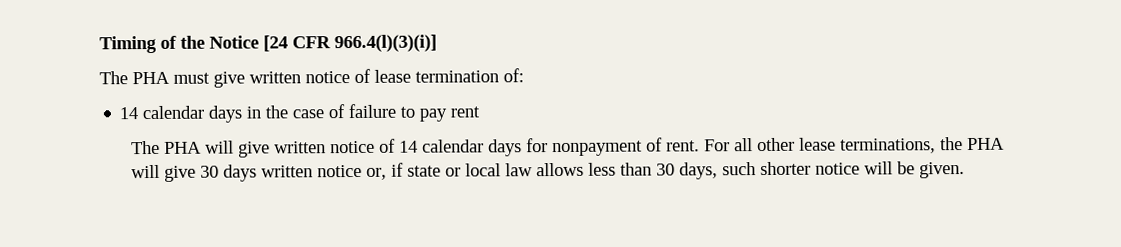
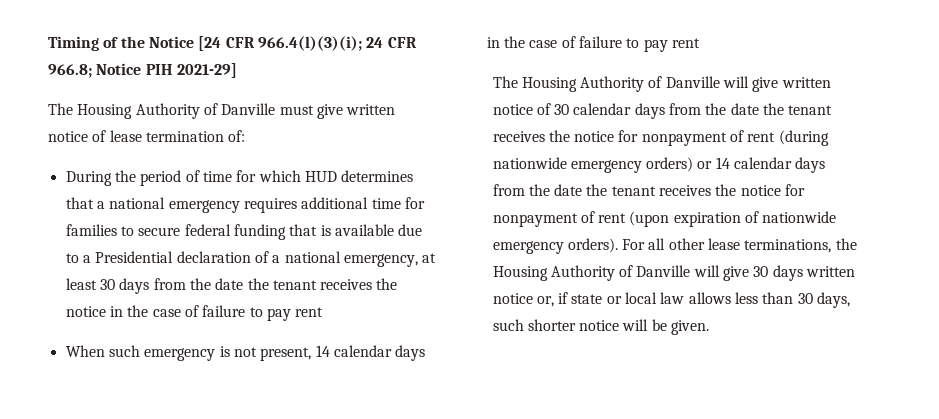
[334,34,437,53] [99,71,170,85] 966.4(l)(3)(i)] // The PHA -> [257,36,417,51] [48,63,237,78] [48,103,276,119] 966.4(l)(3)(i); 24 CFR 966.8; Notice PIH 2021-29] // The Housing Authority of Danville
(524, 75) none -> [65,170,414,186] [65,197,425,213] [65,224,423,240] [65,251,437,267] [65,278,398,294] [65,305,324,321] [65,345,312,361] During the period of time for which HUD determines that a national emergency requires additional time for families to secure federal funding that is available due to a Presidential declaration of a national emergency, at least 30 days from the date the tenant receives the notice in the case of failure to pay rent // When such emergency is not present,
[163,141,202,154] PHA -> [521,76,720,92] Housing Authority of Danville
[398,137,700,157] 14 calendar days for nonpayment of rent. -> [554,103,833,119] [492,130,829,146] [492,157,826,173] [492,184,806,196] [492,211,837,227] [492,238,618,254] 30 calendar days from the date the tenant receives the notice for nonpayment of rent (during nationwide emergency orders) or 14 calendar days from the date the tenant receives the notice for nonpayment of rent (upon expiration of nationwide emergency orders).
[966,137,1005,151] PHA -> [492,265,691,281] Housing Authority of Danville

